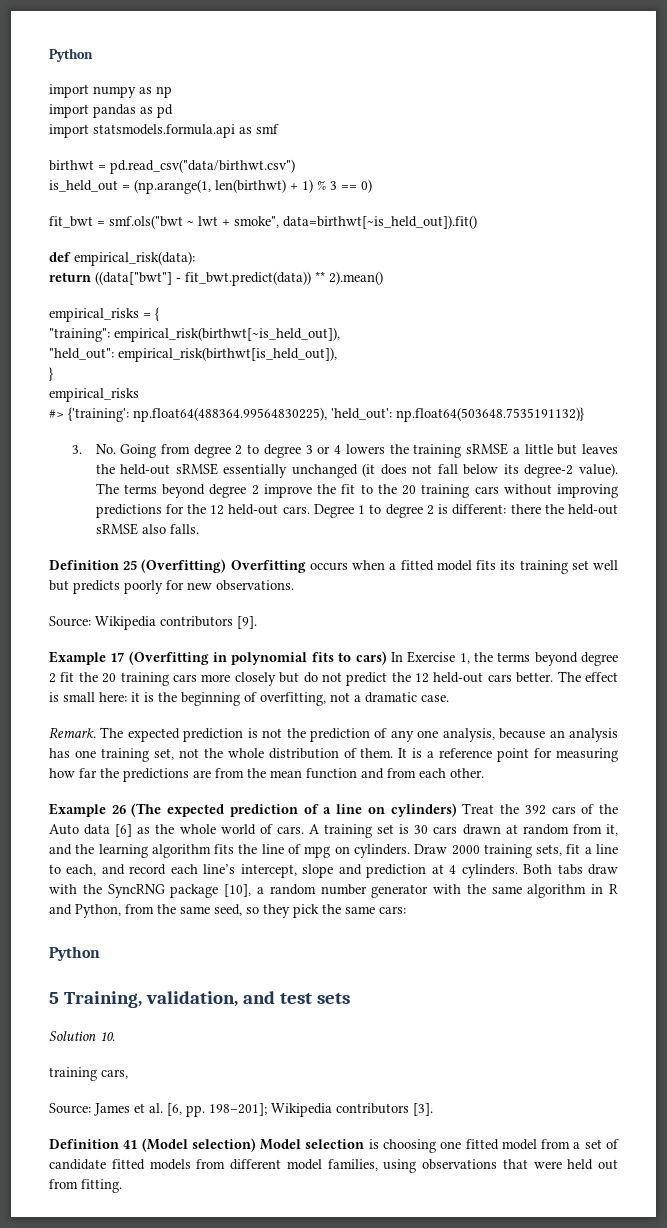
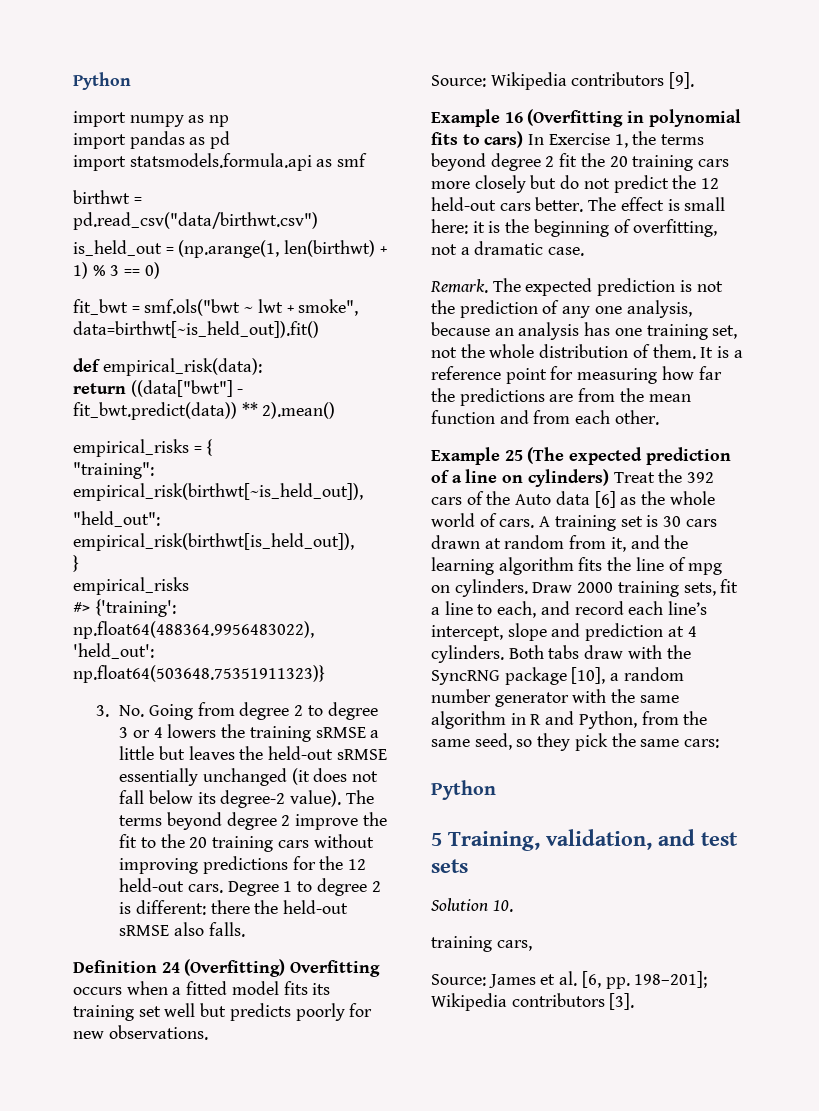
[133,407,584,422] np.float64(488364.99564830225), 'held_out': np.float64(503648.7535191132)} -> [73,621,314,639] [73,643,154,659] [73,665,325,683] np.float64(488364.9956483022), 'held_out': np.float64(503648.75351911323)}
[123,560,138,570] 25 -> [161,962,180,973] 24
[110,652,125,662] 17 -> [504,112,523,123] 16
[111,805,126,814] 26 -> [504,450,523,461] 25
[49,1138,620,1153] [49,1159,618,1173] [49,1179,122,1193] // Definition 41 (Model selection) Model selection is choosing one fitted model from a set of candidate fitted models from different model families, using observations that were held out from fitting. -> (635, 1001) none

